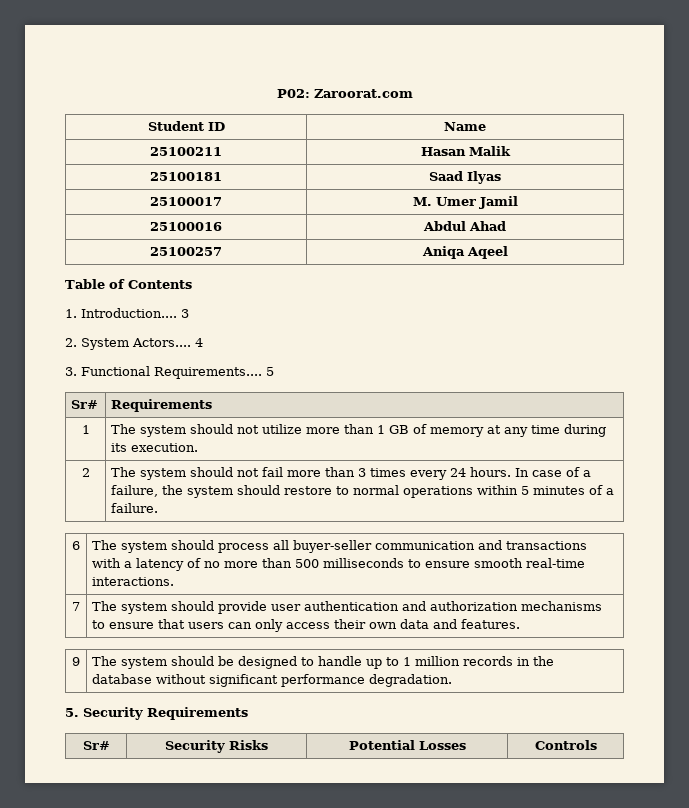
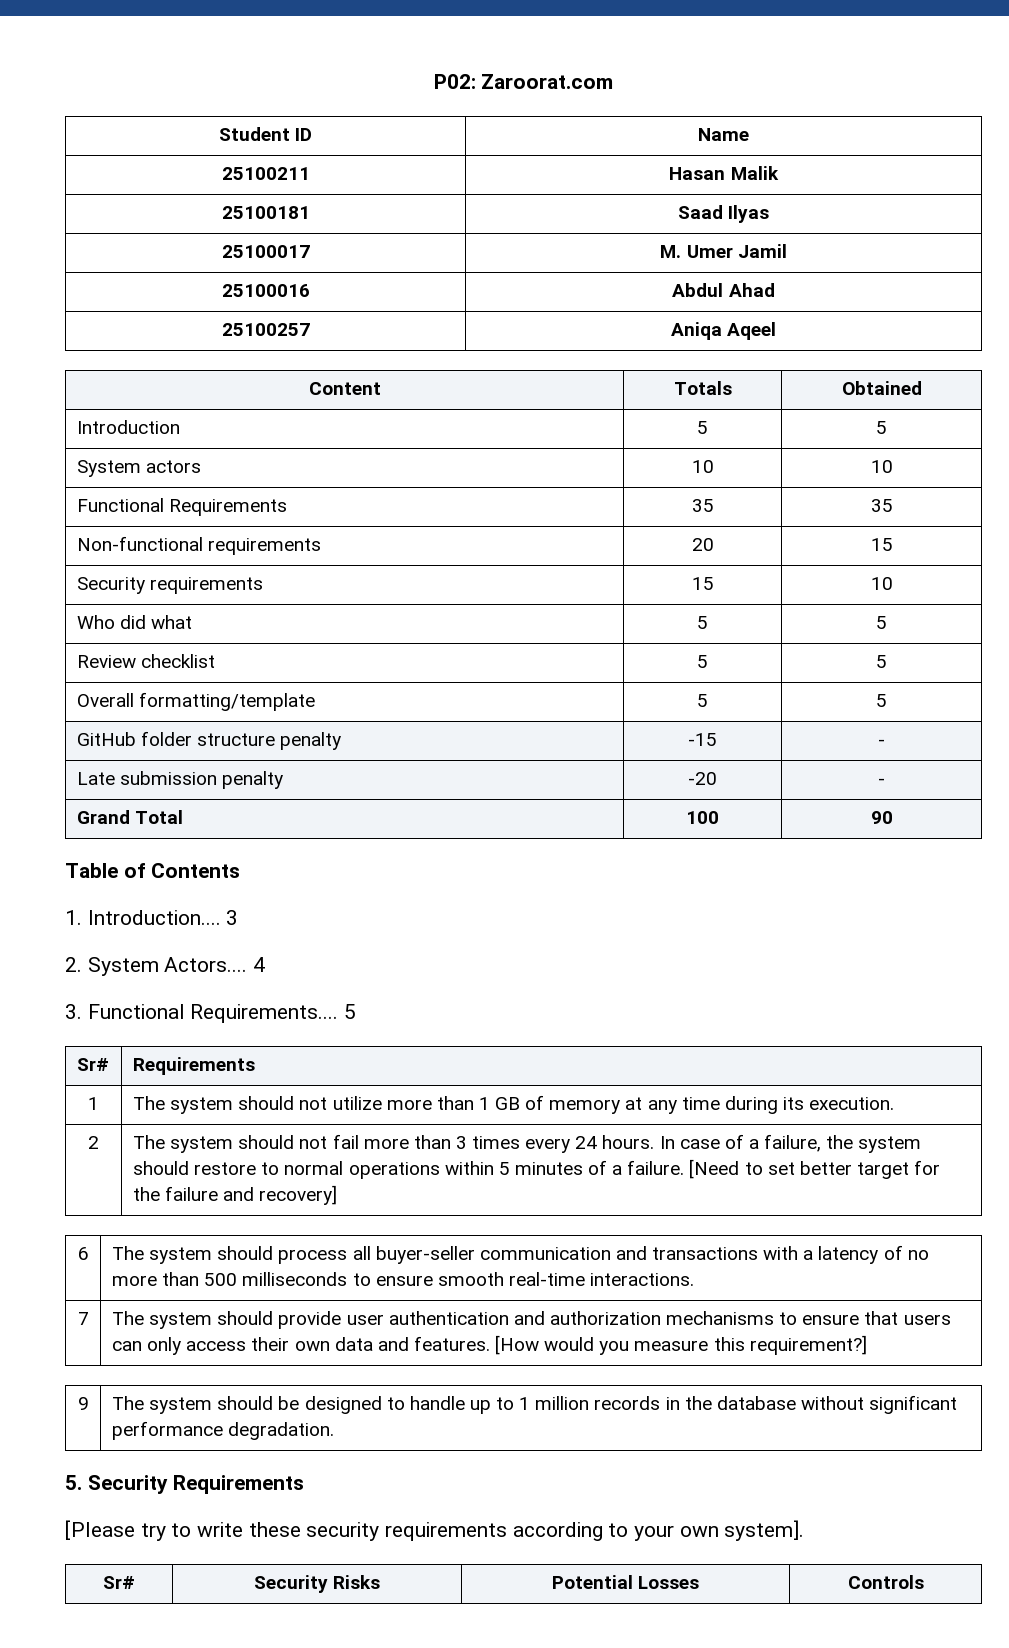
(508, 252) none -> [308,382,381,395] [673,381,732,395] [841,381,922,395] [76,420,180,434] [697,421,708,434] [876,421,887,434] [76,460,202,477] [691,460,714,473] [870,460,893,473] [76,498,288,516] [691,499,714,512] [870,499,893,512] [76,536,322,555] [691,538,714,551] [870,538,893,551] [76,577,264,594] [691,577,714,590] [870,577,893,590] [76,615,193,629] [697,616,708,629] [876,616,887,629] [76,654,216,668] [697,655,708,668] [876,655,887,668] [76,692,316,711] [697,694,708,707] [876,694,887,707] [76,731,342,750] [688,733,717,746] [878,739,885,746] [76,771,284,789] [688,772,717,785] [878,778,885,785] [76,810,184,824] [686,811,719,824] [870,811,893,824] // Content | Totals | Obtained // Introduction | 5 | 5 // System actors | 10 | 10 // Functional Requirements | 35 | 35 // Non-functional requirements | 20 | 15 // Security requirements | 15 | 10 // Who did what | 5 | 5 // Review checklist | 5 | 5 // Overall formatting/template | 5 | 5 // GitHub folder structure penalty | -15 | - // Late submission penalty | -20 | - // Grand Total | 100 | 90
(159, 508) none -> [689,1159,941,1179] [132,1185,338,1205] [Need to set better target for the failure and recovery]
(521, 624) none -> [495,1335,867,1355] [How would you measure this requirement?]
(248, 713) none -> [65,1520,805,1541] // [Please try to write these security requirements according to your own system].

